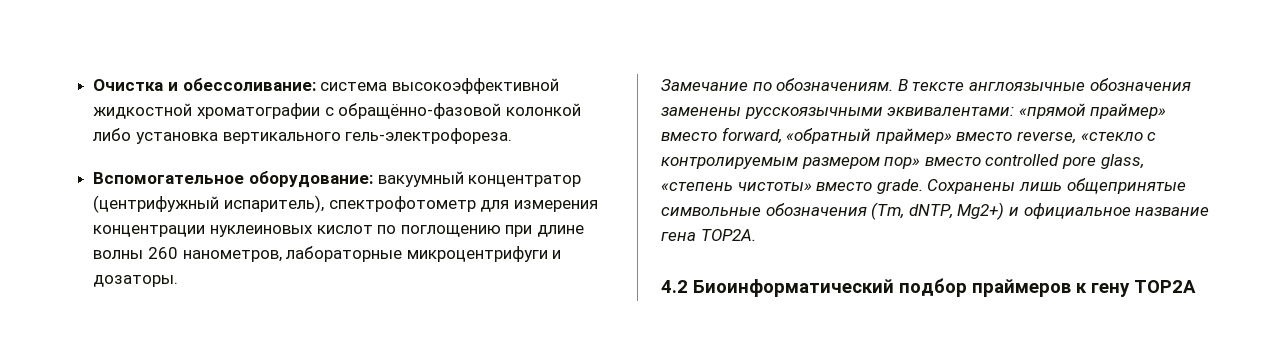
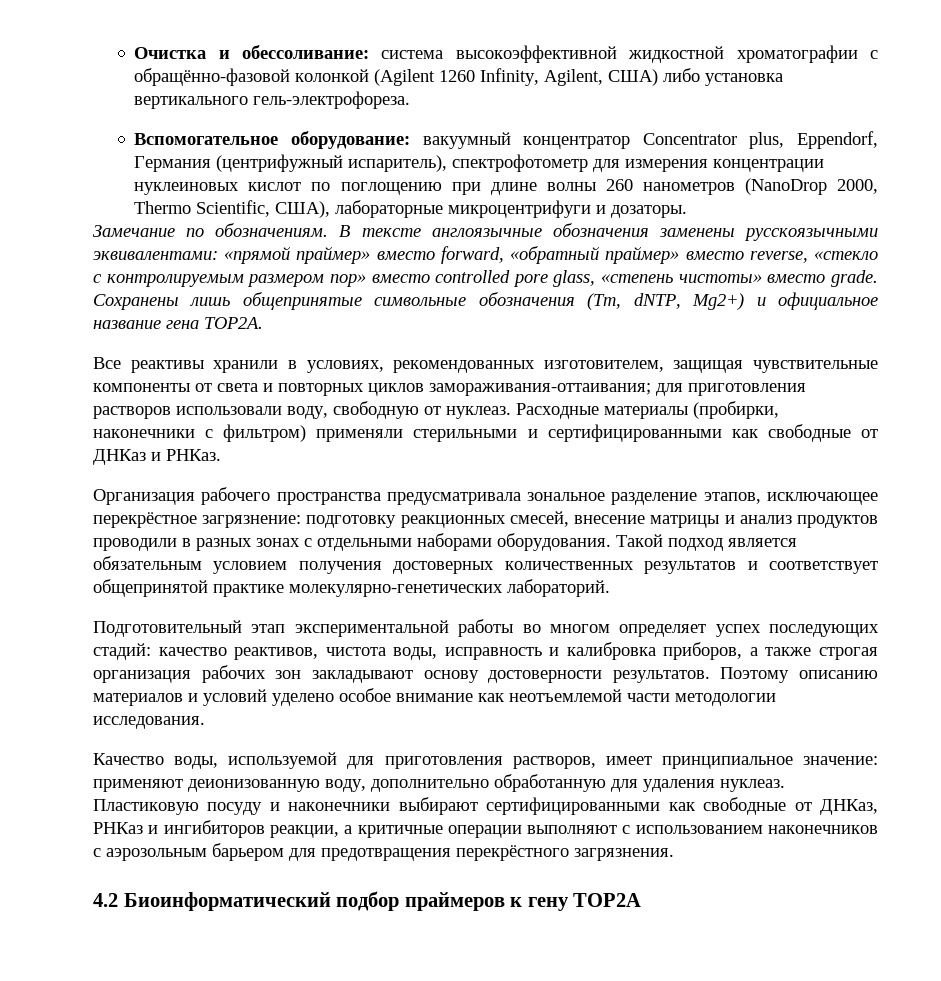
(581, 109) none -> [374,68,659,86] (Agilent 1260 Infinity, Agilent, США)
(582, 181) none -> [642,131,879,149] [134,156,212,172] Concentrator plus, Eppendorf, Германия
[182,250,282,262] нанометров, -> [642,178,879,195] [134,200,331,218] нанометров (NanoDrop 2000, Thermo Scientific, США),
(756, 235) none -> [93,357,878,373] [93,383,806,396] [93,401,779,419] [93,424,878,442] [93,449,221,465] [93,487,879,505] [93,511,878,528] [93,533,797,551] [93,556,879,574] [93,579,610,597] [93,619,879,637] [93,642,878,660] [93,665,878,683] [93,688,776,706] [93,716,205,729] [93,752,878,769] [93,774,785,792] [93,797,879,815] [93,820,878,838] [93,843,674,861] // Все реактивы хранили в условиях, рекомендованных изготовителем, защищая чувствительные компоненты от света и повторных циклов замораживания-оттаивания; для приготовления растворов использовали воду, свободную от нуклеаз. Расходные материалы (пробирки, наконечники с фильтром) применяли стерильными и сертифицированными как свободные от ДНКаз и РНКаз. // Организация рабочего пространства предусматривала зональное разделение этапов, исключающее перекрёстное загрязнение: подготовку реакционных смесей, внесение матрицы и анализ продуктов проводили в разных зонах с отдельными наборами оборудования. Такой подход является обязательным условием получения достоверных количественных результатов и соответствует общепринятой практике молекулярно-генетических лабораторий. // Подготовительный этап экспериментальной работы во многом определяет успех последующих стадий: качество реактивов, чистота воды, исправность и калибровка приборов, а также строгая организация рабочих зон закладывают основу достоверности результатов. Поэтому описанию материалов и условий уделено особое внимание как неотъемлемой части методологии исследования. // Качество воды, используемой для приготовления растворов, имеет принципиальное значение: применяют деионизованную воду, дополнительно обработанную для удаления нуклеаз. Пластиковую посуду и наконечники выбирают сертифицированными как свободные от ДНКаз, РНКаз и ингибиторов реакции, а критичные операции выполняют с использованием наконечников с аэрозольным барьером для предотвращения перекрёстного загрязнения.

